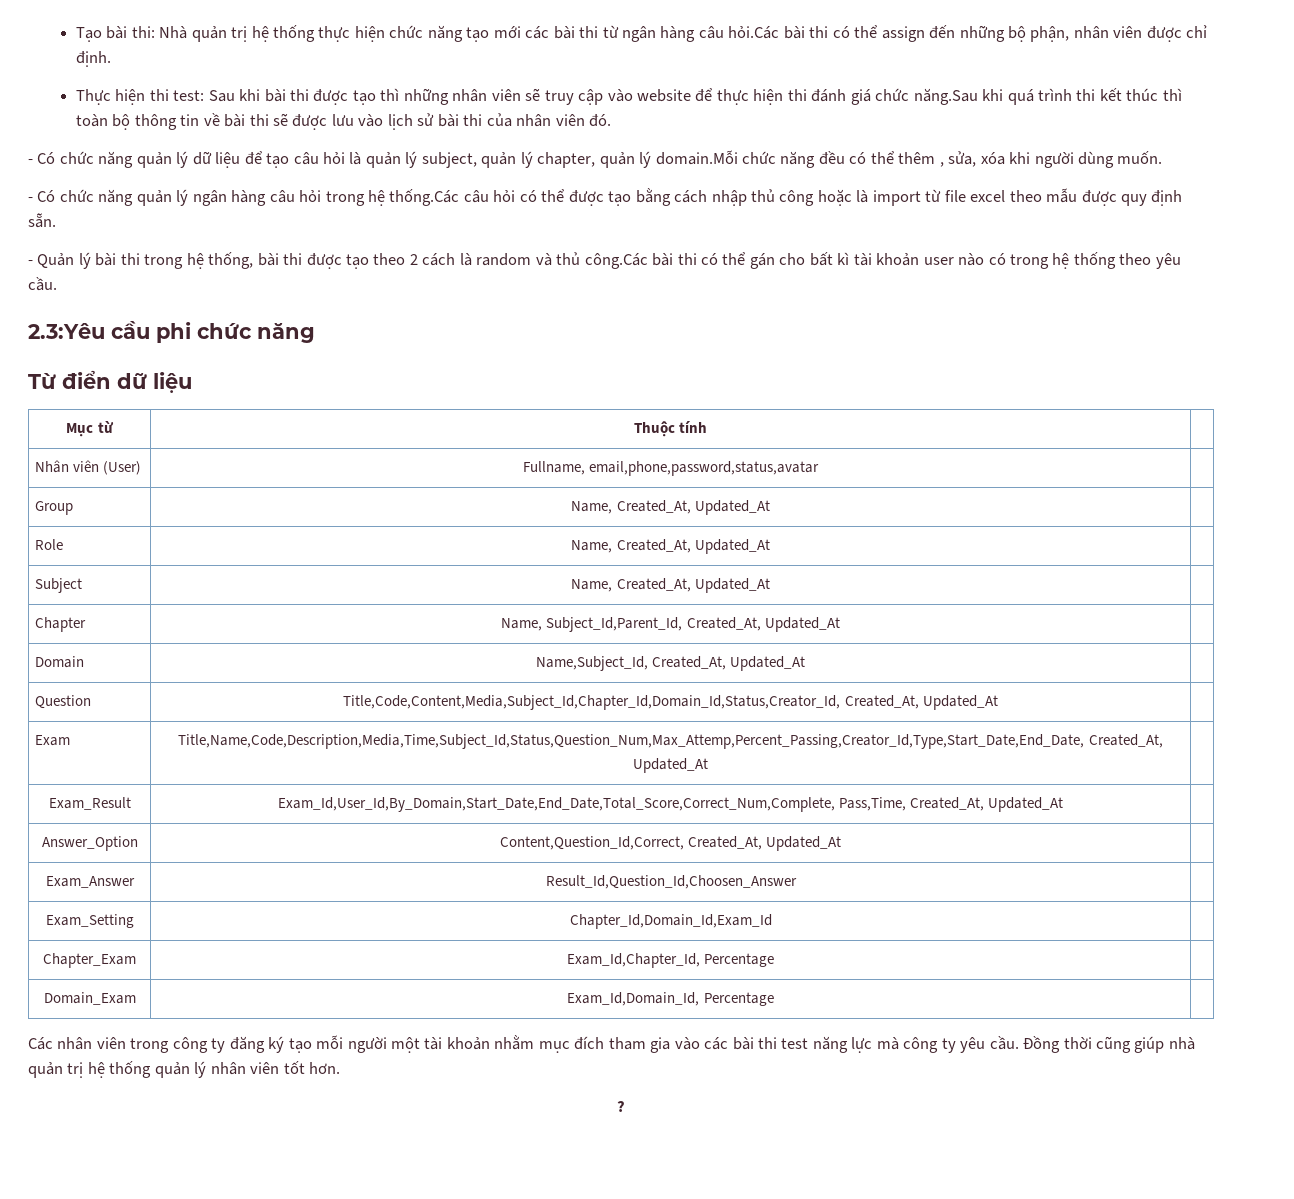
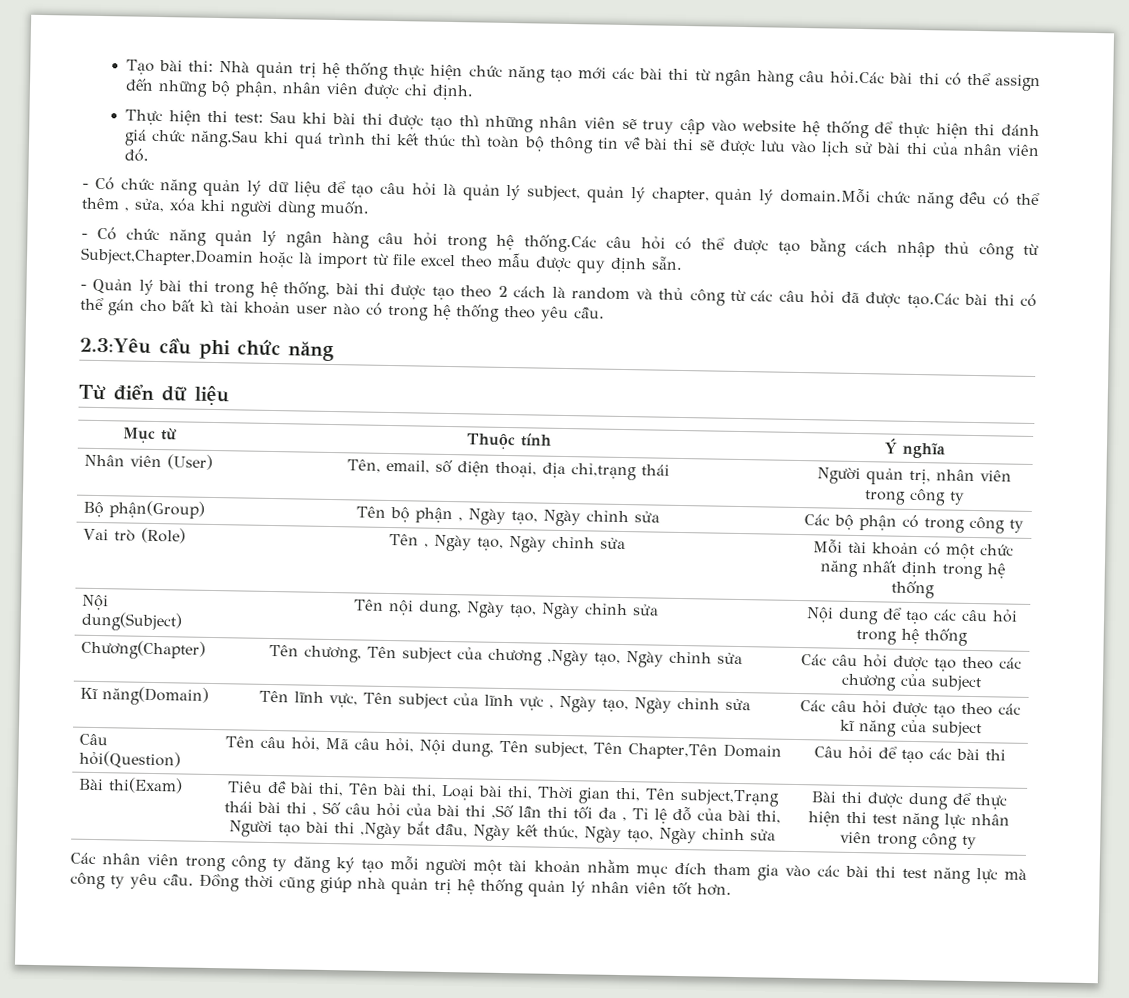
(691, 95) none -> [801,120,870,139] hệ thống
(815, 198) none -> [1022,243,1039,256] [80,247,254,267] từ Subject,Chapter,Doamin
[584,253,648,269] công.Các -> [689,289,960,309] công từ các câu hỏi đã được tạo.Các
(708, 427) none -> [884,438,946,459] Ý nghĩa
[522,461,820,476] [34,501,73,515] [571,500,770,515] [34,539,63,550] [571,539,770,554] [34,578,82,593] [571,578,770,593] [34,617,86,632] [501,617,840,632] [34,656,84,668] [535,656,806,671] [34,695,91,709] [343,695,998,710] [34,735,70,746] [178,734,1163,749] [633,758,708,773] [48,797,131,810] [277,797,1064,812] [41,836,138,851] [499,836,842,851] [45,876,135,888] [545,875,797,889] [45,914,134,928] [569,914,772,929] [43,953,136,968] [566,953,775,968] [43,992,136,1005] [567,992,774,1006] Fullname, email,phone,password,status,avatar | // Group | Name, Created_At, Updated_At | // Role | Name, Created_At, Updated_At | // Subject | Name, Created_At, Updated_At | // Chapter | Name, Subject_Id,Parent_Id, Created_At, Updated_At | // Domain | Name,Subject_Id, Created_At, Updated_At | // Question | Title,Code,Content,Media,Subject_Id,Chapter_Id,Domain_Id,Status,Creator_Id, Created_At, Updated_At | // Exam | Title,Name,Code,Description,Media,Time,Subject_Id,Status,Question_Num,Max_Attemp,Percent_Passing,Creator_Id,Type,Start_Date,End_Date, Created_At, Updated_At | // Exam_Result | Exam_Id,User_Id,By_Domain,Start_Date,End_Date,Total_Score,Correct_Num,Complete, Pass,Time, Created_At, Updated_At | // Answer_Option | Content,Question_Id,Correct, Created_At, Updated_At | // Exam_Answer | Result_Id,Question_Id,Choosen_Answer | // Exam_Setting | Chapter_Id,Domain_Id,Exam_Id | // Chapter_Exam | Exam_Id,Chapter_Id, Percentage | // Domain_Exam | Exam_Id,Domain_Id, Percentage | -> [347,459,670,481] [817,467,1012,485] [863,488,965,506] [83,500,206,519] [355,506,660,527] [803,514,1024,534] [83,527,187,544] [389,534,626,553] [813,539,1014,560] [820,560,1005,580] [891,580,935,599] [82,594,110,611] [81,611,183,632] [354,599,659,620] [806,607,1018,625] [856,628,968,646] [81,639,207,660] [268,644,743,668] [801,654,1022,672] [840,673,982,692] [80,686,210,706] [258,690,751,714] [800,700,1021,718] [839,719,982,738] [79,733,109,746] [79,750,182,769] [224,736,782,760] [813,745,1006,764] [78,777,184,794] [227,780,781,807] [223,801,781,824] [228,820,776,845] [810,791,1008,810] [807,811,1010,830] [840,831,977,850] Tên, email, số điện thoại, địa chỉ,trạng thái | Người quản trị, nhân viên trong công ty // Bộ phận(Group) | Tên bộ phận , Ngày tạo, Ngày chỉnh sửa | Các bộ phận có trong công ty // Vai trò (Role) | Tên , Ngày tạo, Ngày chỉnh sửa | Mỗi tài khoản có một chức năng nhất định trong hệ thống // Nội dung(Subject) | Tên nội dung, Ngày tạo, Ngày chỉnh sửa | Nội dung để tạo các câu hỏi trong hệ thống // Chương(Chapter) | Tên chương, Tên subject của chương ,Ngày tạo, Ngày chỉnh sửa | Các câu hỏi được tạo theo các chương của subject // Kĩ năng(Domain) | Tên lĩnh vực, Tên subject của lĩnh vực , Ngày tạo, Ngày chỉnh sửa | Các câu hỏi được tạo theo các kĩ năng của subject // Câu hỏi(Question) | Tên câu hỏi, Mã câu hỏi, Nội dung, Tên subject, Tên Chapter,Tên Domain | Câu hỏi để tạo các bài thi // Bài thi(Exam) | Tiêu đề bài thi, Tên bài thi, Loại bài thi, Thời gian thi, Tên subject,Trạng thái bài thi , Số câu hỏi của bài thi ,Số lần thi tối đa , Tỉ lệ đỗ của bài thi, Người tạo bài thi ,Ngày bắt đầu, Ngày kết thúc, Ngày tạo, Ngày chỉnh sửa | Bài thi được dung để thực hiện thi test năng lực nhân viên trong công ty
[617,1101,625,1112] // ? -> (732, 889) none

